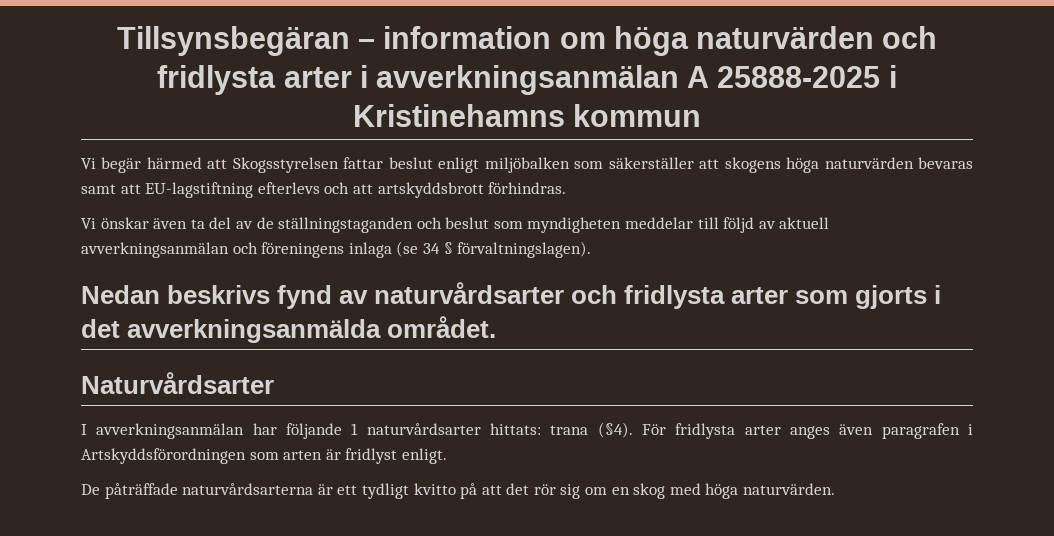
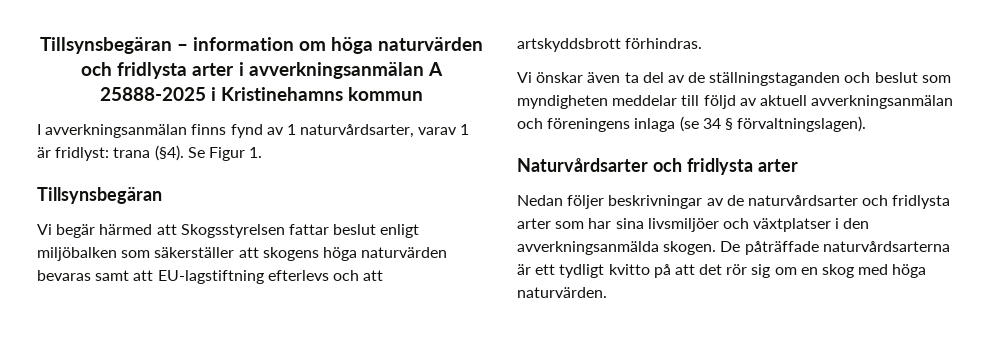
(702, 115) none -> [37,124,470,138] [37,145,263,161] [37,187,162,204] // I avverkningsanmälan finns fynd av 1 naturvårdsarter, varav 1 är fridlyst: trana (§4). Se Figur 1. // Tillsynsbegäran
[81,285,369,309] Nedan beskrivs fynd av -> [517,158,798,175] [517,195,744,209] Naturvårdsarter och fridlysta arter // Nedan följer beskrivningar av de
[855,285,942,309] [81,316,497,343] [81,372,274,394] [81,422,974,439] [81,448,447,464] gjorts i det avverkningsanmälda området. // Naturvårdsarter // I avverkningsanmälan har följande 1 naturvårdsarter hittats: trana (§4). För fridlysta arter anges även paragrafen i Artskyddsförordningen som arten är fridlyst enligt. // -> [588,218,870,232] [517,241,717,255] har sina livsmiljöer och växtplatser i den avverkningsanmälda skogen.

